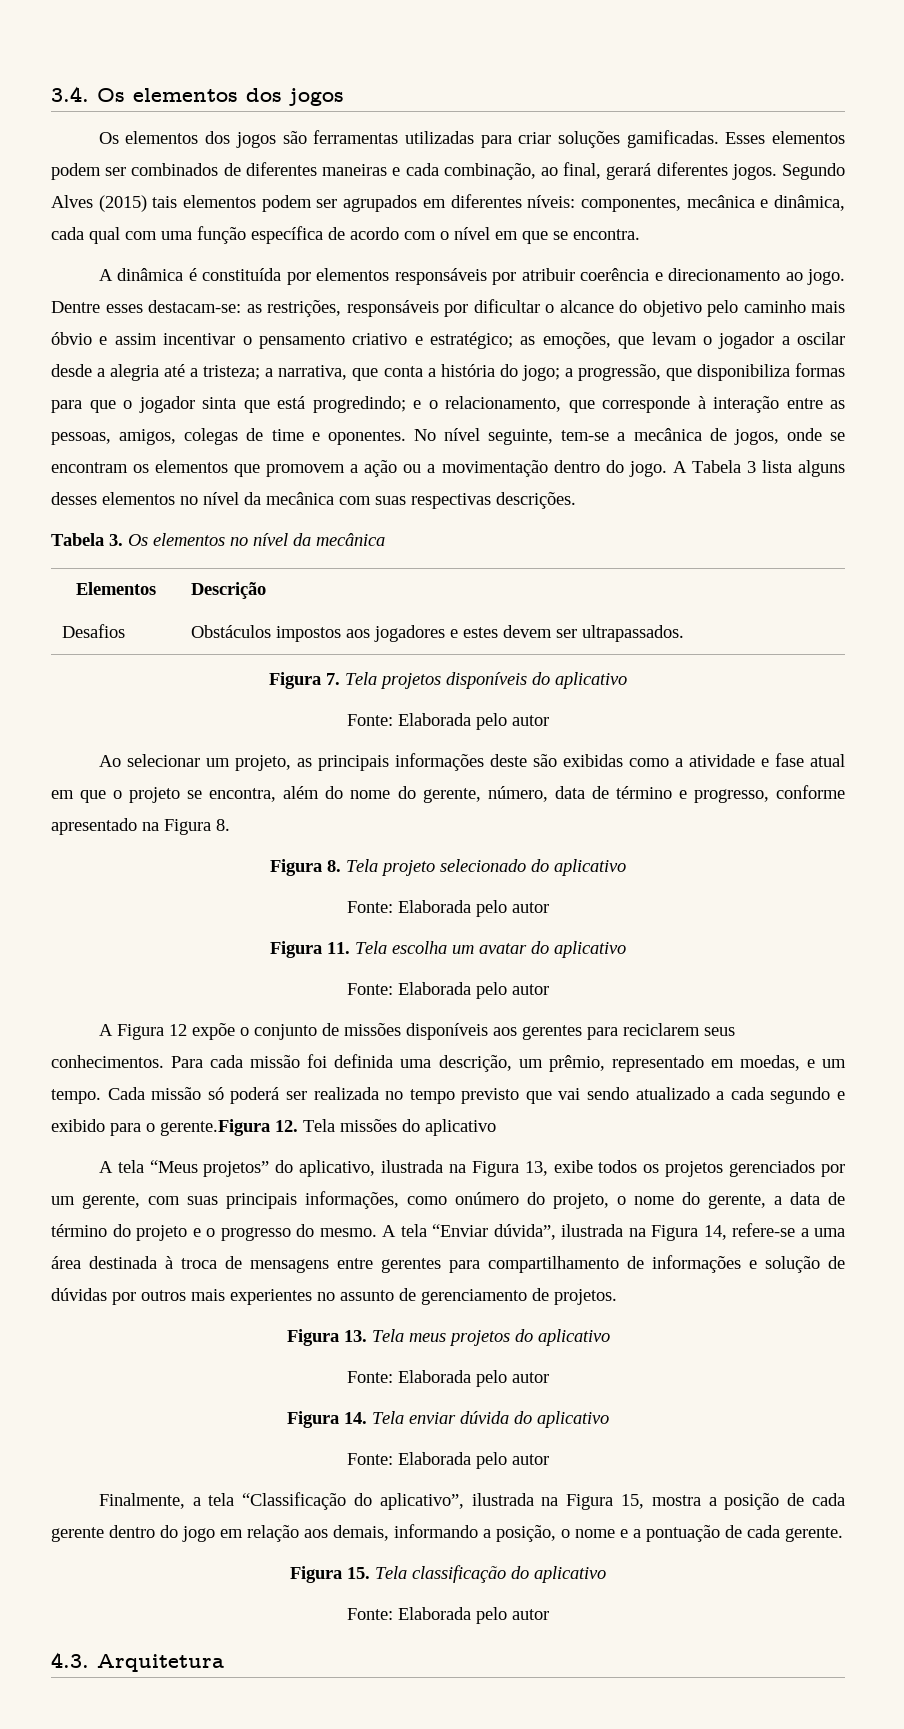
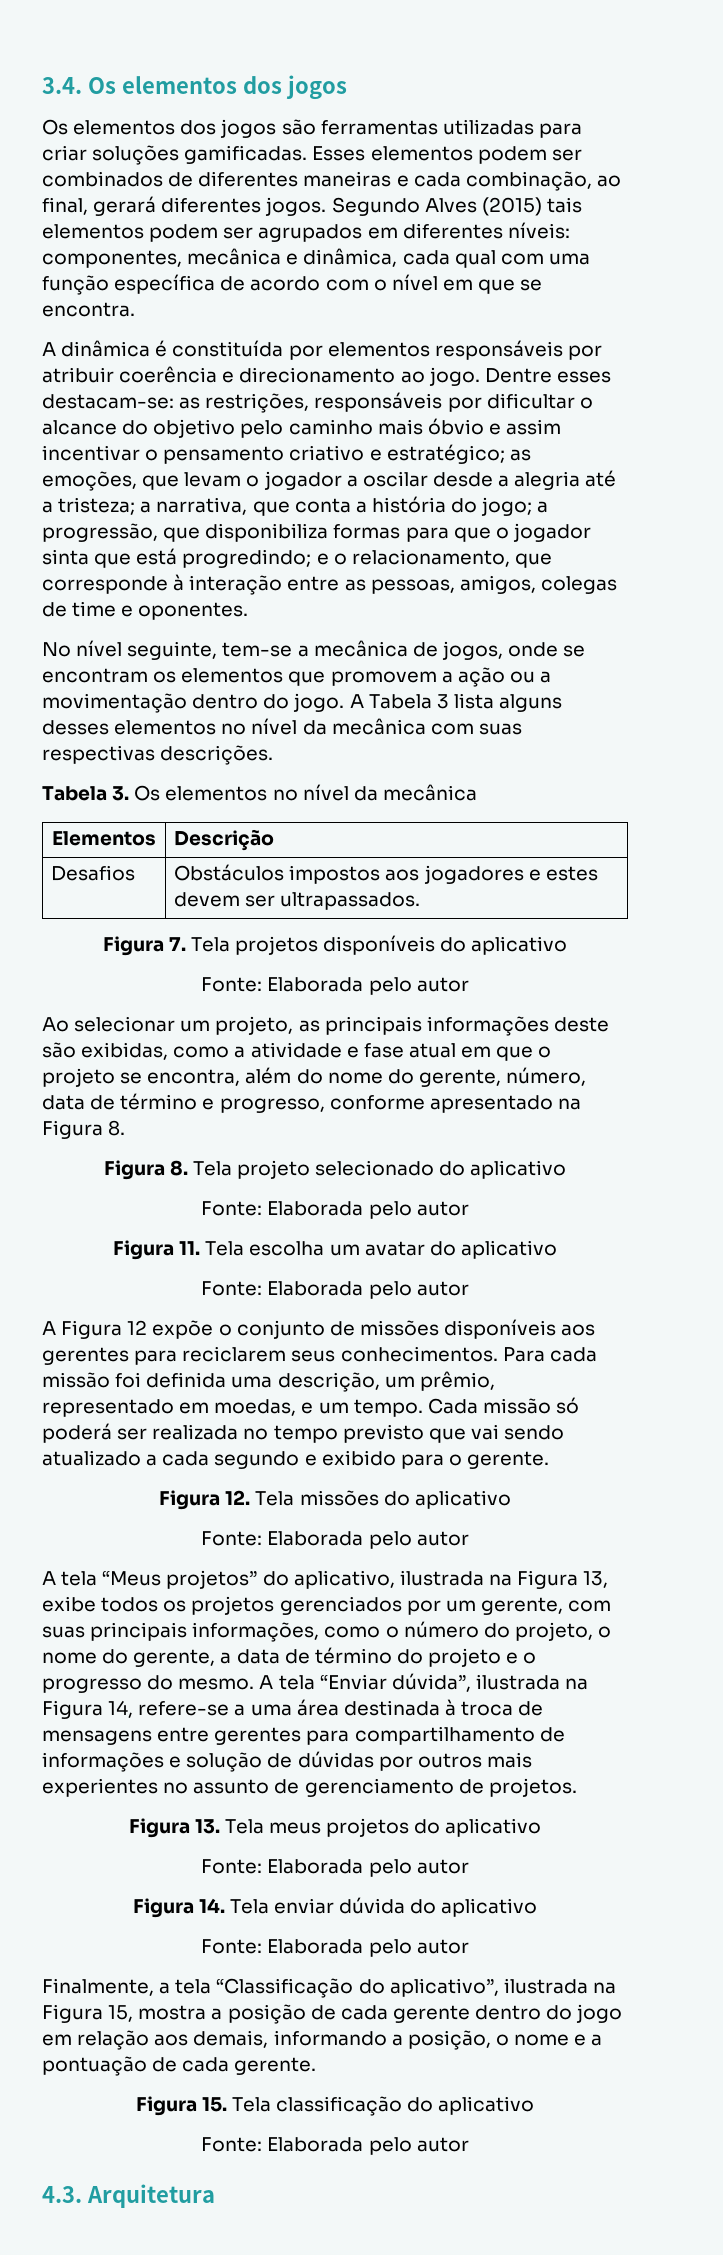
(406, 437) none -> (249, 611) //
[562,754,623,767] exibidas -> [81,1042,169,1060] exibidas,
[160,1119,270,1136] gerente.Figura -> [467,1451,550,1469] [159,1490,221,1510] gerente. // Figura
(496, 1127) none -> [201,1531,469,1549] // Fonte: Elaborada pelo autor
[455,1192,519,1205] onúmero -> [385,1621,479,1638] o número

